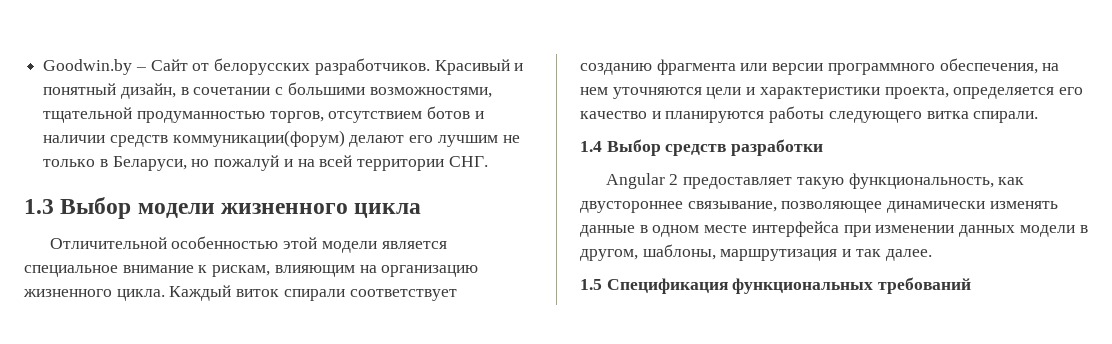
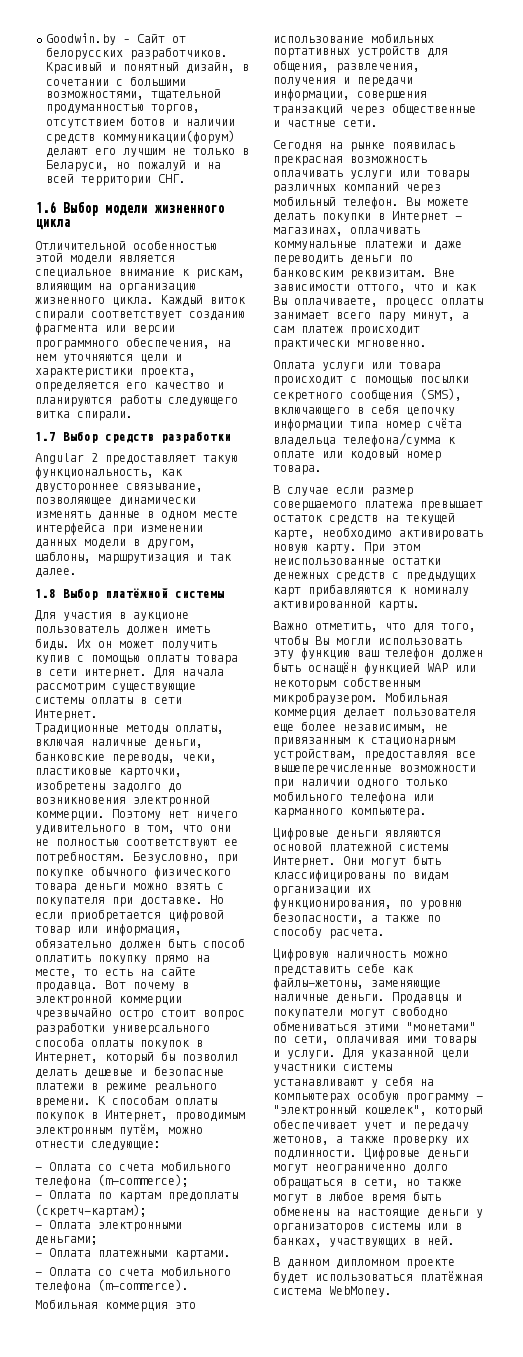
[24,199,54,214] 1.3 -> [35,201,56,213] 1.6
[580,141,602,152] 1.4 -> [35,432,56,441] 1.7
[580,277,972,294] 1.5 Спецификация функциональных требований -> [35,588,224,600] [35,610,189,622] [35,626,210,636] [35,638,217,651] [35,655,238,665] [35,667,224,679] [35,683,196,693] [35,697,182,704] [35,709,98,721] [35,723,224,735] [35,739,203,749] [35,751,217,764] [35,768,182,778] [35,780,182,793] [35,795,210,807] [35,809,238,821] [35,825,231,835] [35,839,238,848] [35,851,238,864] [35,866,231,879] [35,883,224,893] [35,895,224,907] [35,909,224,922] [35,924,182,936] [35,938,245,951] [35,955,210,965] [35,967,196,978] [35,980,189,992] [35,994,182,1006] [35,1008,245,1020] [35,1022,210,1035] [35,1037,203,1049] [35,1051,238,1064] [35,1066,224,1079] [35,1083,217,1093] [35,1095,217,1108] [35,1110,245,1122] [35,1124,203,1137] [35,1141,161,1151] [35,1161,231,1171] [35,1174,189,1188] [35,1190,238,1202] [35,1204,147,1218] [35,1220,182,1232] [35,1236,98,1246] [35,1248,231,1260] [35,1266,231,1276] [35,1279,189,1293] [35,1299,196,1312] [273,33,434,43] [273,46,448,58] [273,60,420,73] [273,77,413,87] [273,89,427,101] [273,103,476,116] [273,120,378,127] [273,140,455,152] [273,156,427,166] [273,170,469,180] [273,182,441,194] [273,196,469,209] [273,211,462,223] [273,227,420,236] [273,241,462,251] [273,255,413,265] [273,267,455,280] [273,284,476,293] [273,296,483,308] [273,312,469,322] [273,326,420,336] [273,340,427,350] [273,360,441,372] [273,376,469,386] [273,388,462,402] [273,404,455,416] [273,418,462,431] [273,433,455,447] [273,449,441,461] [273,465,322,475] [273,485,413,497] [273,501,483,511] [273,513,455,525] [273,527,483,540] [273,542,420,554] [273,558,441,565] [273,572,476,582] [273,584,469,597] [273,599,420,611] [273,621,476,633] [273,635,462,645] [273,648,483,660] [273,662,476,675] [273,677,420,690] [273,692,448,705] [273,709,476,719] [273,721,448,733] [273,737,455,747] [273,749,476,761] [273,765,476,775] [273,779,448,789] [273,791,434,804] [273,808,427,818] [273,828,441,840] [273,842,448,851] [273,855,441,868] [273,870,448,882] [273,886,371,896] [273,898,462,910] [273,912,441,924] [273,926,385,939] [273,949,448,961] [273,963,413,976] [273,978,441,990] [273,992,462,1004] [273,1006,448,1019] [273,1021,476,1031] [273,1036,476,1046] [273,1048,469,1060] [273,1064,392,1073] [273,1076,434,1088] [273,1090,483,1103] [273,1105,483,1117] [273,1119,469,1132] [273,1136,469,1146] [273,1148,469,1160] [273,1164,448,1174] [273,1176,462,1189] [273,1191,441,1204] [273,1206,483,1219] [273,1223,462,1233] [273,1235,455,1247] [273,1257,455,1269] [273,1271,483,1284] [273,1286,392,1297] 1.8 Выбор платёжной системы // Для участия в аукционе пользователь должен иметь биды. Их он может получить купив с помощью оплаты товара в сети интернет. Для начала рассмотрим существующие системы оплаты в сети Интернет. // Традиционные методы оплаты, включая наличные деньги, банковские переводы, чеки, пластиковые карточки, изобретены задолго до возникновения электронной коммерции. Поэтому нет ничего удивительного в том, что они не полностью соответствуют ее потребностям. Безусловно, при покупке обычного физического товара деньги можно взять с покупателя при доставке. Но если приобретается цифровой товар или информация, обязательно должен быть способ оплатить покупку прямо на месте, то есть на сайте продавца. Вот почему в электронной коммерции чрезвычайно остро стоит вопрос разработки универсального способа оплаты покупок в Интернет, который бы позволил делать дешевые и безопасные платежи в режиме реального времени. К способам оплаты покупок в Интернет, проводимым электронным путём, можно отнести следующие: // - Оплата со счета мобильного телефона (m-commerce); // - Оплата по картам предоплаты (скретч-картам); // - Оплата электронными деньгами; // - Оплата платежными картами. // - Оплата со счета мобильного телефона (m-commerce). // Мобильная коммерция это использование мобильных портативных устройств для общения, развлечения, получения и передачи информации, совершения транзакций через общественные и частные сети. // Сегодня на рынке появилась прекрасная возможность оплачивать услуги или товары различных компаний через мобильный телефон. Вы можете делать покупки в Интернет - магазинах, оплачивать коммунальные платежи и даже переводить деньги по банковским реквизитам. Вне зависимости оттого, что и как Вы оплачиваете, процесс оплаты занимает всего пару минут, а сам платеж происходит практически мгновенно. // Оплата услуги или товара происходит с помощью посылки секретного сообщения (SMS), включающего в себя цепочку информации типа номер счёта владельца телефона/сумма к оплате или кодовый номер товара. // В случае если размер совершаемого платежа превышает остаток средств на текущей карте, необходимо активировать новую карту. При этом неиспользованные остатки денежных средств с предыдущих карт прибавляются к номиналу активированной карты. // Важно отметить, что для того, чтобы Вы могли использовать эту функцию ваш телефон должен быть оснащён функцией WAP или некоторым собственным микробраузером. Мобильная коммерция делает пользователя еще более независимым, не привязанным к стационарным устройствам, предоставляя все вышеперечисленные возможности при наличии одного только мобильного телефона или карманного компьютера. // Цифровые деньги являются основой платежной системы Интернет. Они могут быть классифицированы по видам организации их функционирования, по уровню безопасности, а также по способу расчета. // Цифровую наличность можно представить себе как файлы-жетоны, заменяющие наличные деньги. Продавцы и покупатели могут свободно обмениваться этими "монетами" по сети, оплачивая ими товары и услуги. Для указанной цели участники системы устанавливают у себя на компьютерах особую программу - "электронный кошелек", который обеспечивает учет и передачу жетонов, а также проверку их подлинности. Цифровые деньги могут неограниченно долго обращаться в сети, но также могут в любое время быть обменены на настоящие деньги у организаторов системы или в банках, участвующих в ней. // В данном дипломном проекте будет использоваться платёжная система WebMoney.

